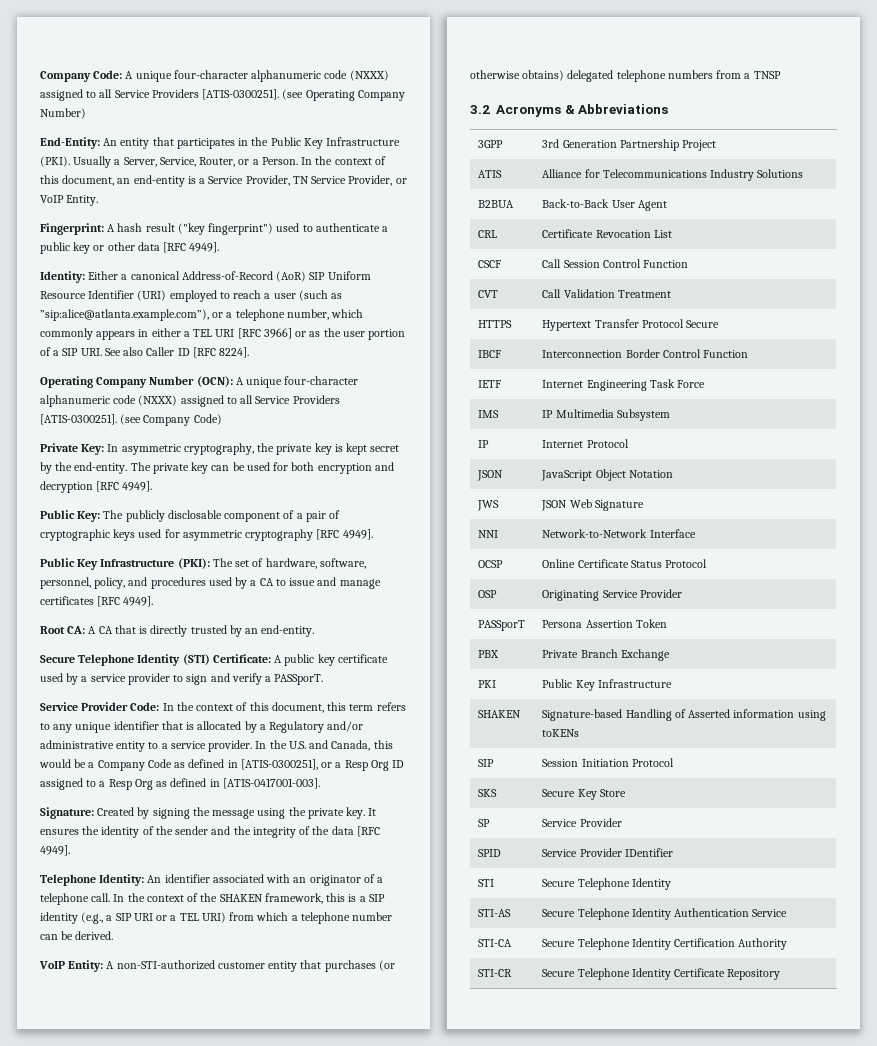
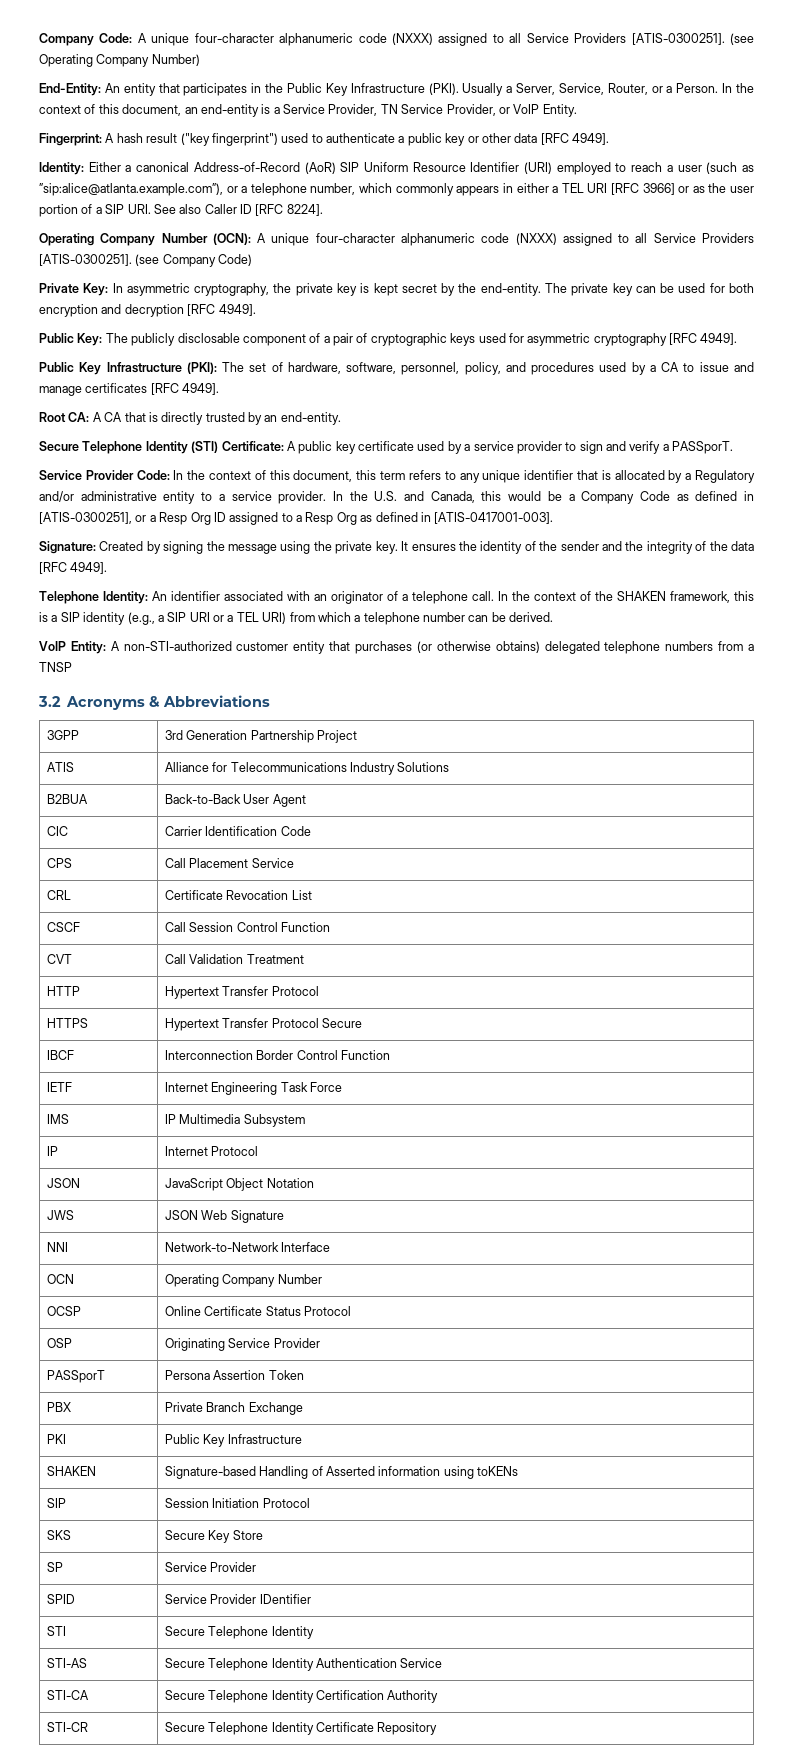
(667, 205) none -> [46,826,68,836] [164,826,311,836] [46,858,72,868] [164,858,294,868] // CIC | Carrier Identification Code // CPS | Call Placement Service
(671, 294) none -> [46,986,80,996] [164,986,319,999] // HTTP | Hypertext Transfer Protocol
(696, 533) none -> [46,1274,74,1284] [164,1274,322,1287] // OCN | Operating Company Number

